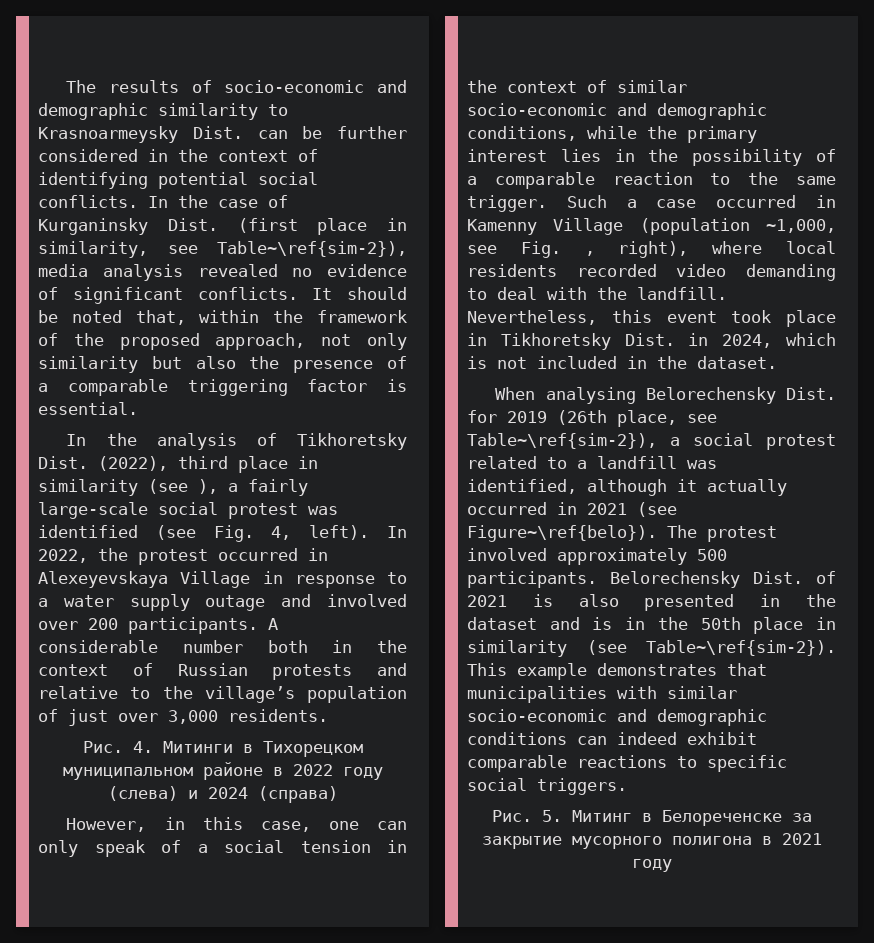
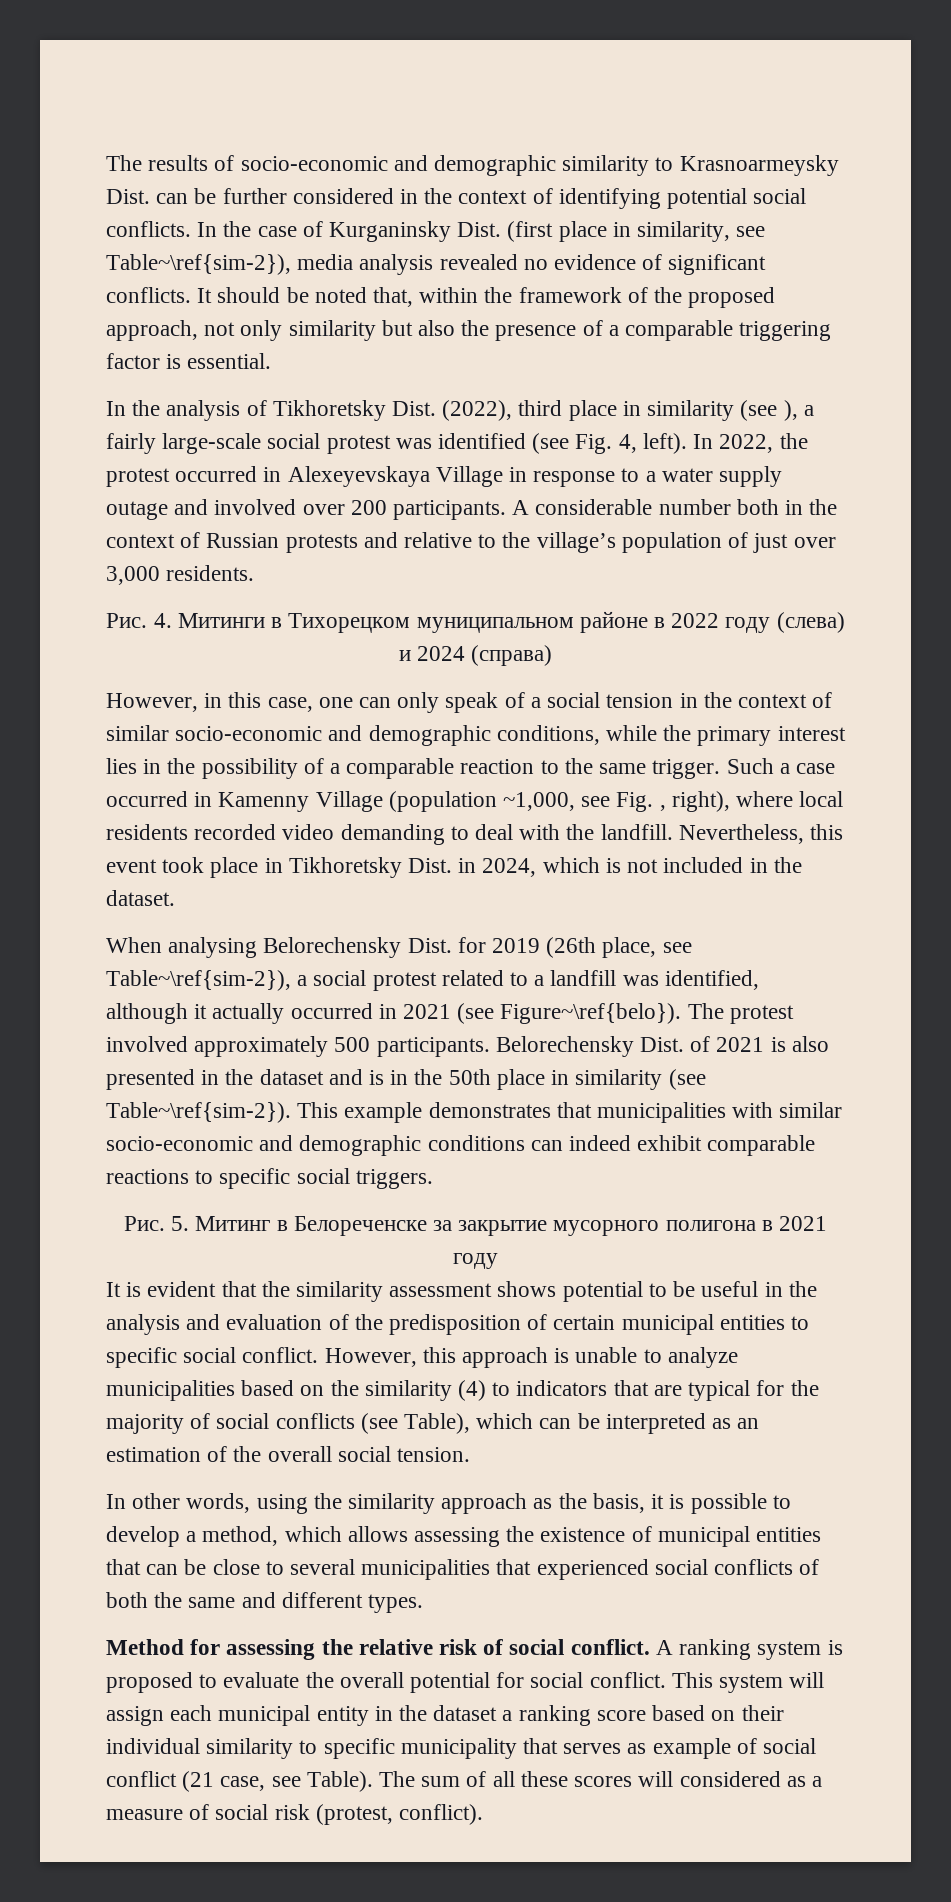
(672, 865) none -> [106,1281,817,1302] [106,1314,810,1335] [106,1347,738,1368] [106,1380,819,1401] [106,1413,760,1434] [106,1446,471,1462] [106,1493,791,1514] [106,1526,822,1547] [106,1559,820,1580] [106,1592,424,1613] [106,1639,843,1660] [106,1672,825,1693] [106,1705,784,1726] [106,1738,817,1759] [106,1771,822,1792] [106,1804,484,1825] // It is evident that the similarity assessment shows potential to be useful in the analysis and evaluation of the predisposition of certain municipal entities to specific social conflict. However, this approach is unable to analyze municipalities based on the similarity (4) to indicators that are typical for the majority of social conflicts (see Table), which can be interpreted as an estimation of the overall social tension. // In other words, using the similarity approach as the basis, it is possible to develop a method, which allows assessing the existence of municipal entities that can be close to several municipalities that experienced social conflicts of both the same and different types. // Method for assessing the relative risk of social conflict. A ranking system is proposed to evaluate the overall potential for social conflict. This system will assign each municipal entity in the dataset a ranking score based on their individual similarity to specific municipality that serves as example of social conflict (21 case, see Table). The sum of all these scores will considered as a measure of social risk (protest, conflict).

